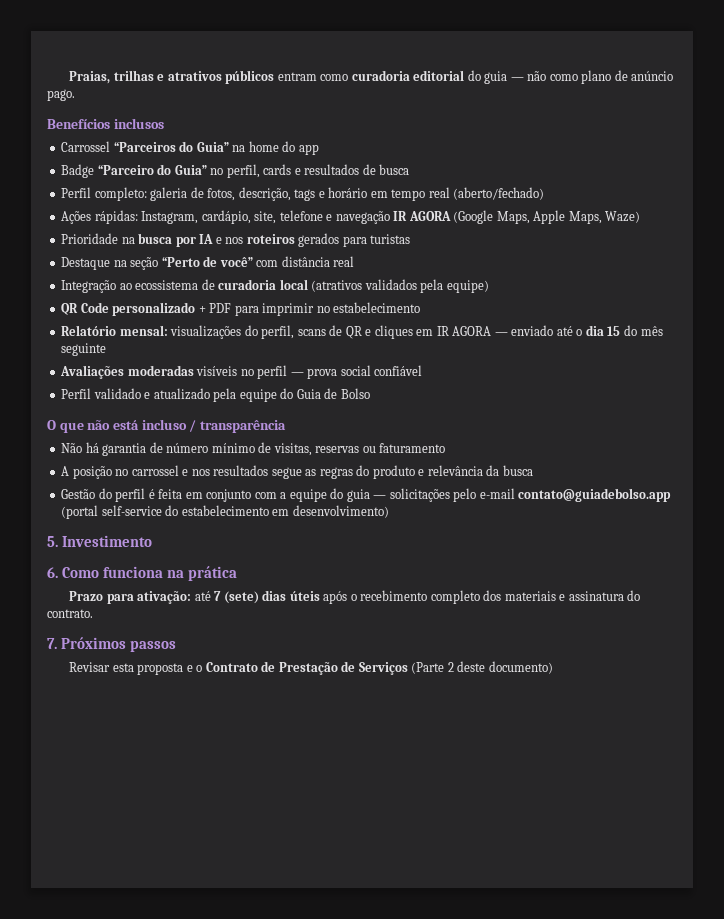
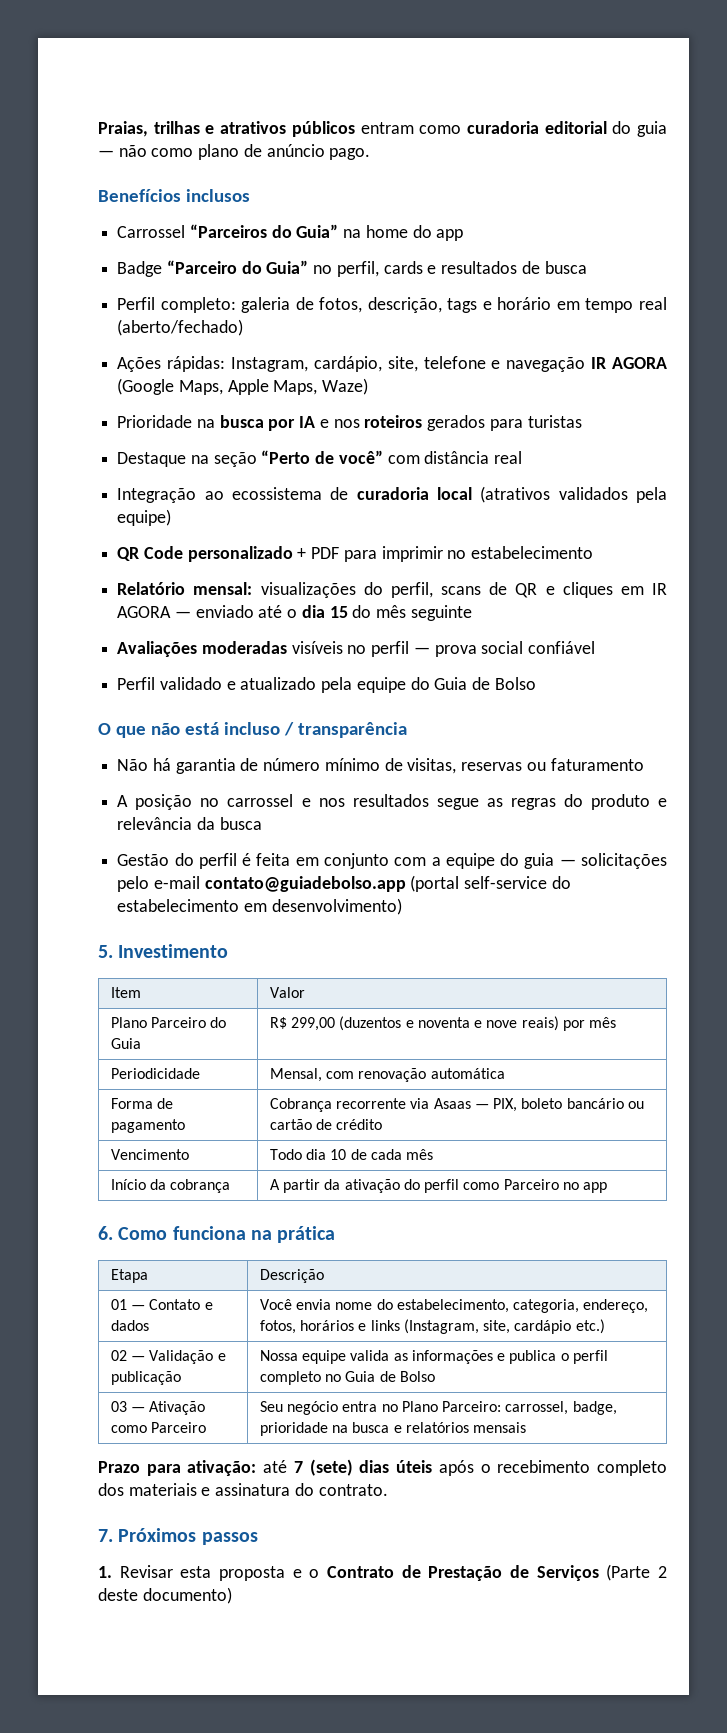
(152, 541) none -> [110,987,141,998] [269,987,305,998] [110,1017,227,1028] [110,1038,141,1049] [269,1016,617,1031] [110,1068,200,1079] [269,1068,505,1082] [110,1098,173,1109] [110,1119,185,1133] [269,1098,645,1112] [269,1119,383,1130] [110,1149,189,1160] [269,1149,434,1160] [110,1179,231,1193] [269,1179,608,1193] // Item | Valor // Plano Parceiro do Guia | R$ 299,00 (duzentos e noventa e nove reais) por mês // Periodicidade | Mensal, com renovação automática // Forma de pagamento | Cobrança recorrente via Asaas — PIX, boleto bancário ou cartão de crédito // Vencimento | Todo dia 10 de cada mês // Início da cobrança | A partir da ativação do perfil como Parceiro no app
(237, 573) none -> [110,1269,148,1283] [259,1269,324,1283] [110,1299,213,1310] [110,1320,149,1331] [259,1299,649,1313] [259,1319,605,1334] [110,1350,226,1364] [110,1371,181,1385] [259,1350,609,1364] [259,1371,435,1385] [110,1401,206,1415] [110,1422,206,1433] [259,1401,617,1415] [259,1422,527,1436] // Etapa | Descrição // 01 — Contato e dados | Você envia nome do estabelecimento, categoria, endereço, fotos, horários e links (Instagram, site, cardápio etc.) // 02 — Validação e publicação | Nossa equipe valida as informações e publica o perfil completo no Guia de Bolso // 03 — Ativação como Parceiro | Seu negócio entra no Plano Parceiro: carrossel, badge, prioridade na busca e relatórios mensais
(176, 646) none -> [98,1566,112,1578] 1.

